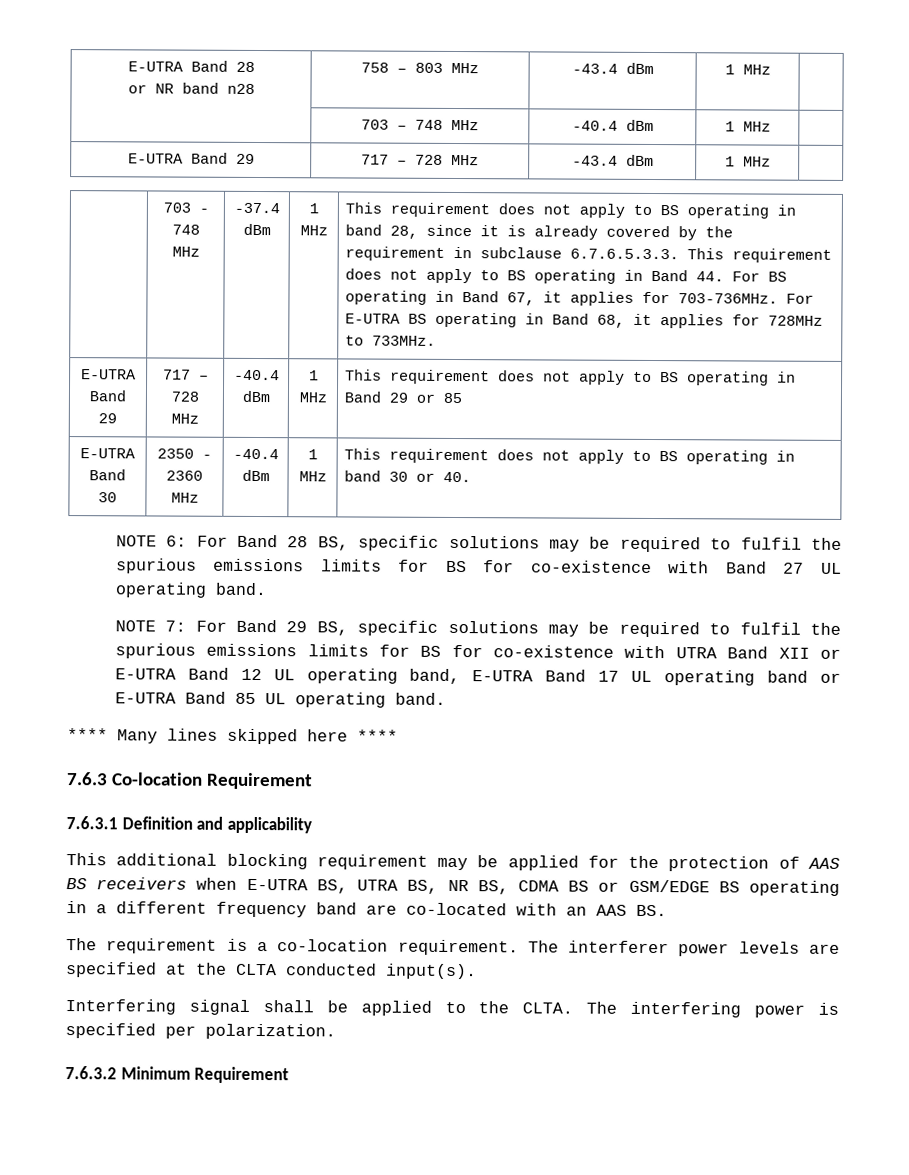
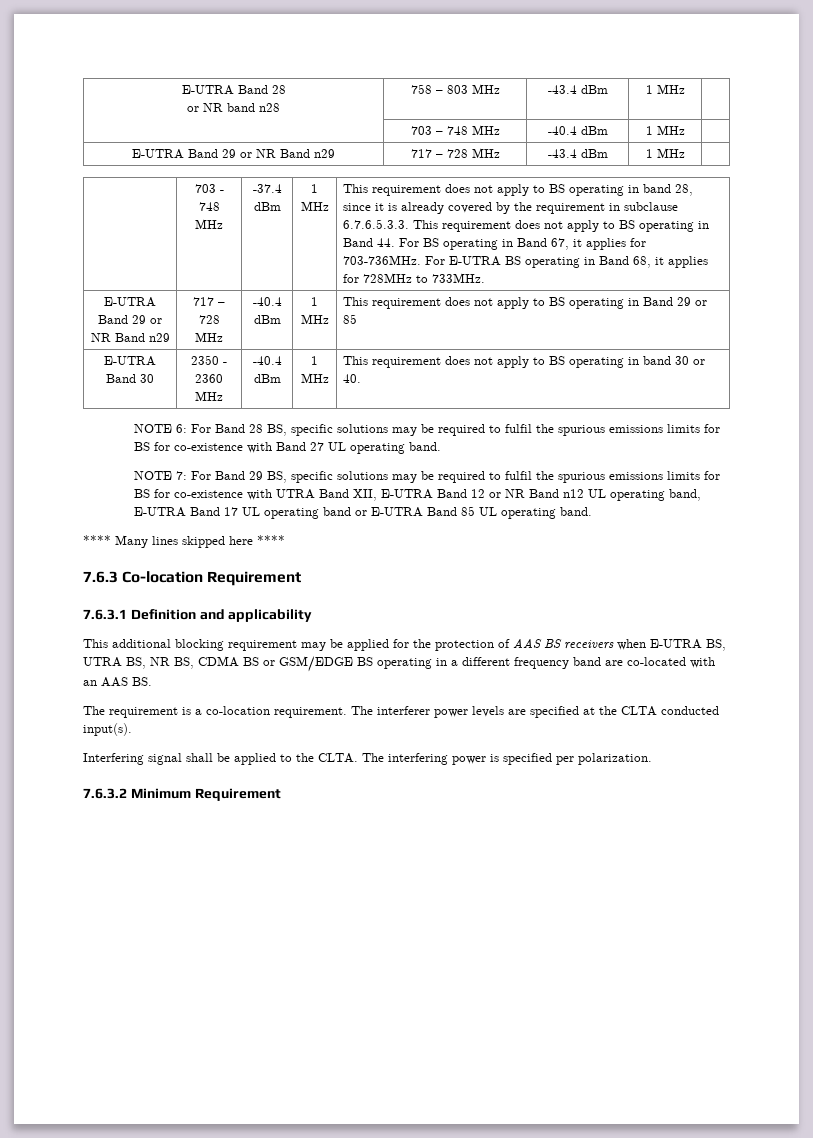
(255, 158) none -> [240,149,335,158] or NR Band n29
(117, 418) none -> [150,318,162,324] [90,333,170,342] or NR Band n29
[778,647,842,659] XII or -> [352,489,377,501] XII,
(262, 674) none -> [488,489,584,498] or NR Band n12

